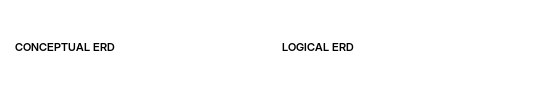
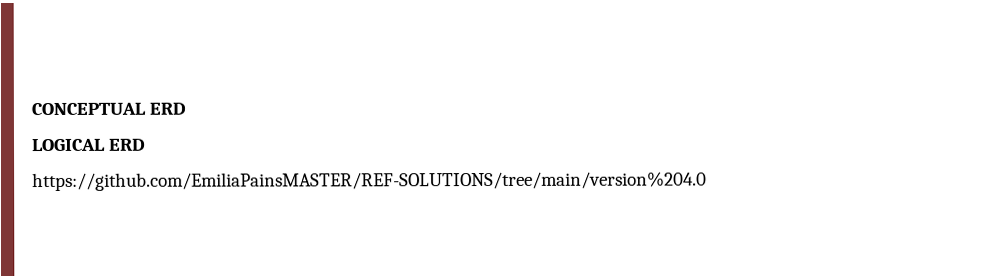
(354, 47) none -> [32,171,707,192] // https://github.com/EmiliaPainsMASTER/REF-SOLUTIONS/tree/main/version%204.0

